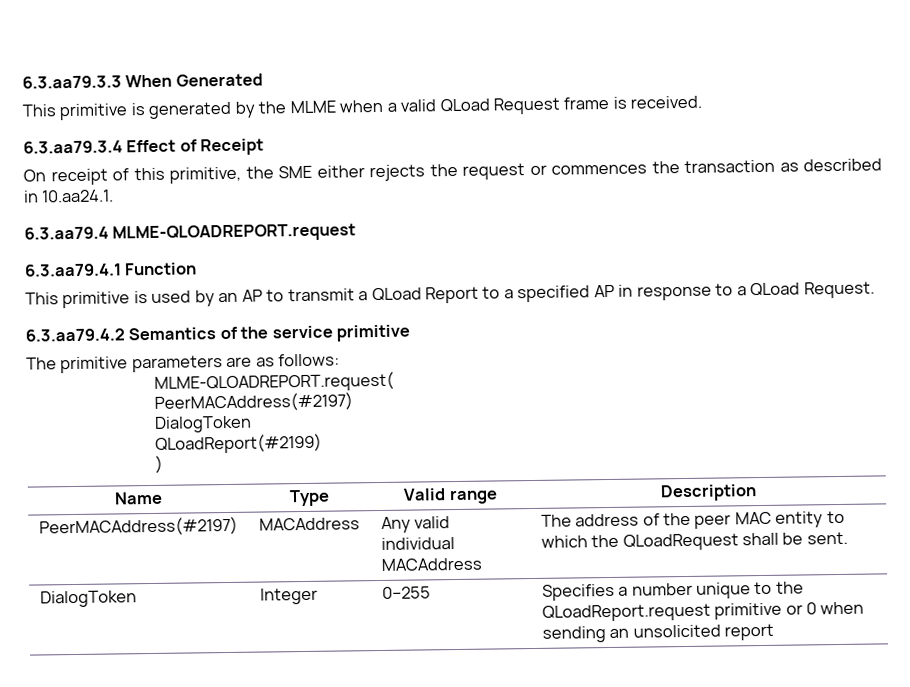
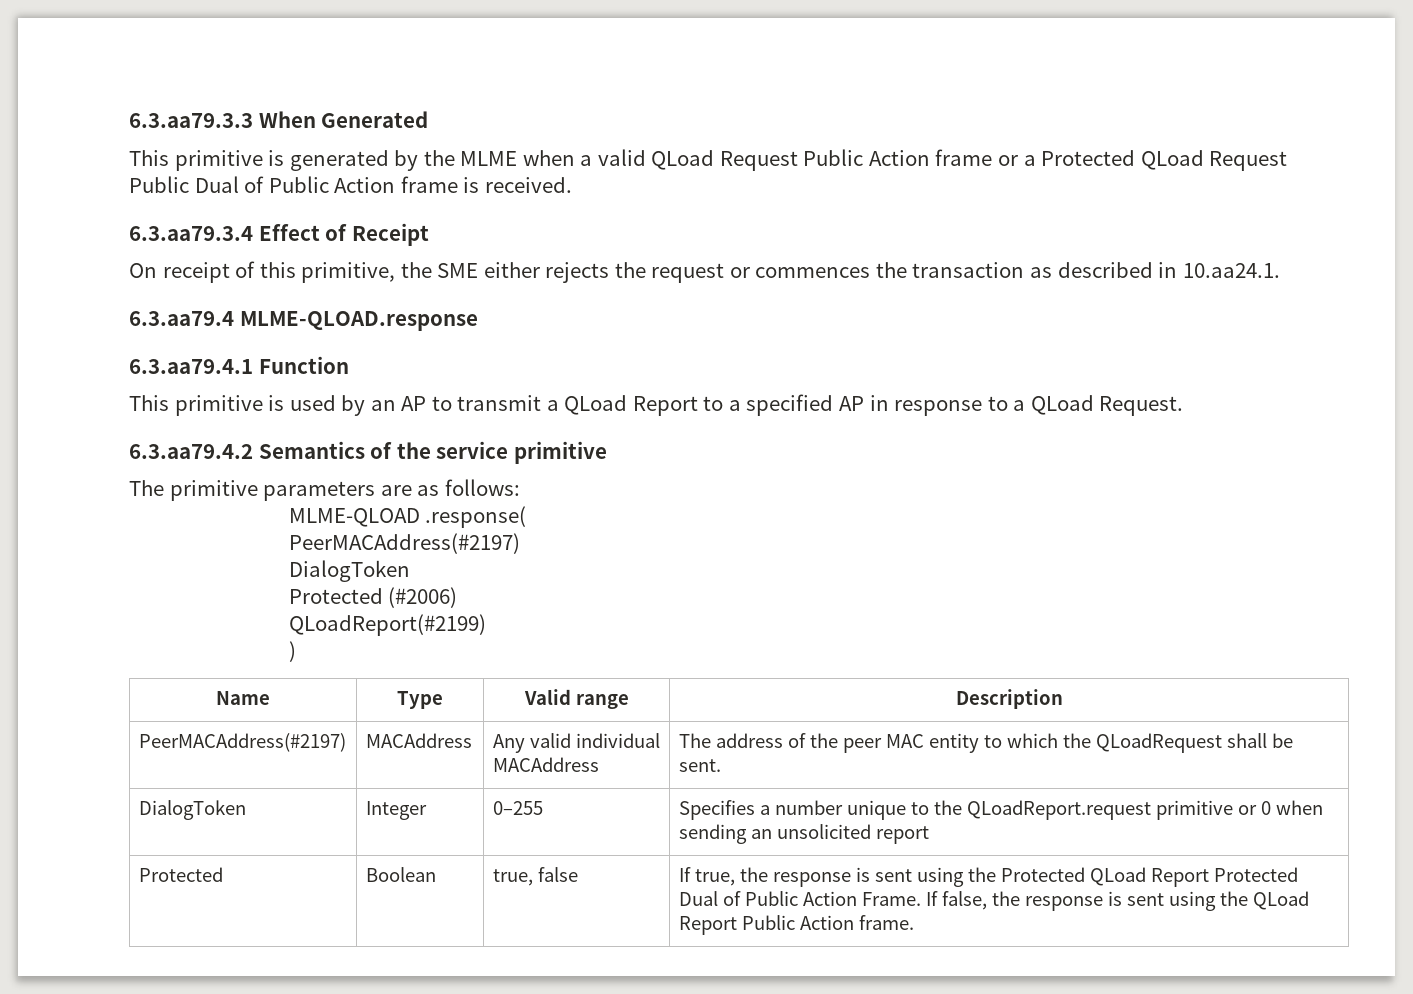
(561, 106) none -> [803,149,1288,171] [129,176,396,193] Public Action frame or a Protected QLoad Request Public Dual of Public Action
[112,223,357,243] MLME-QLOADREPORT.request -> [239,311,478,331] MLME-QLOAD.response
[153,371,394,393] MLME-QLOADREPORT.request( -> [288,506,527,528] MLME-QLOAD .response(
(252, 424) none -> [288,587,458,608] // Protected (#2006)
(774, 632) none -> [138,867,223,882] [365,867,436,882] [492,867,578,886] [678,867,1298,887] [678,891,1309,911] [678,915,914,935] // Protected | Boolean | true, false | If true, the response is sent using the Protected QLoad Report Protected Dual of Public Action Frame. If false, the response is sent using the QLoad Report Public Action frame.

